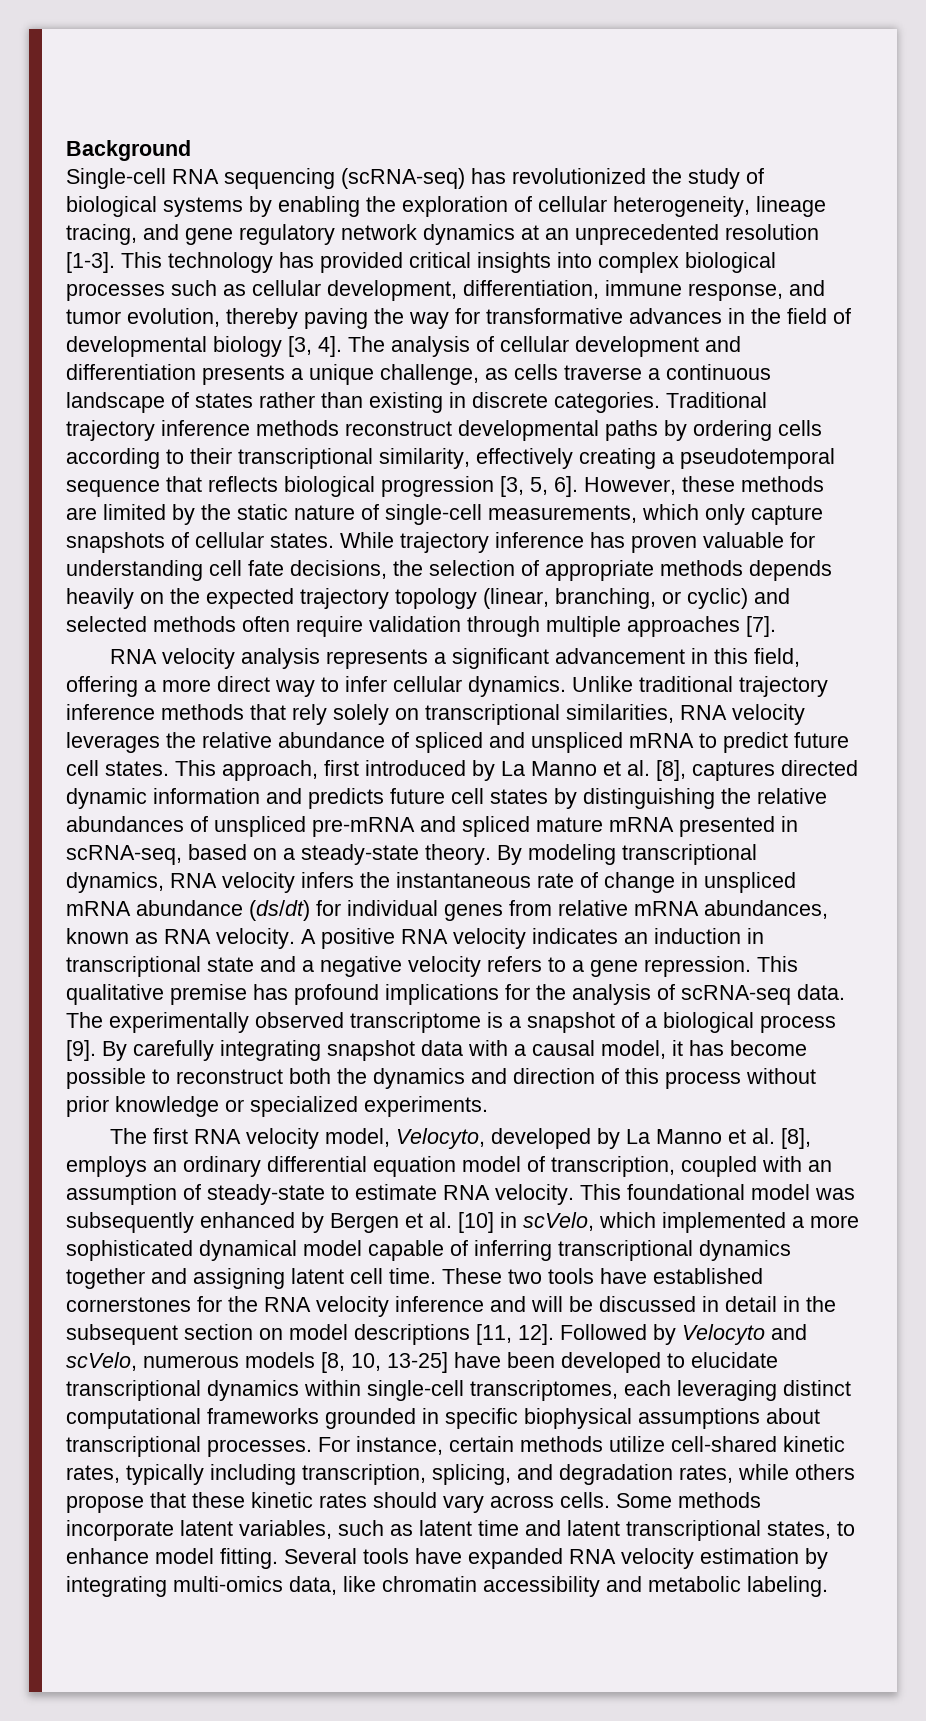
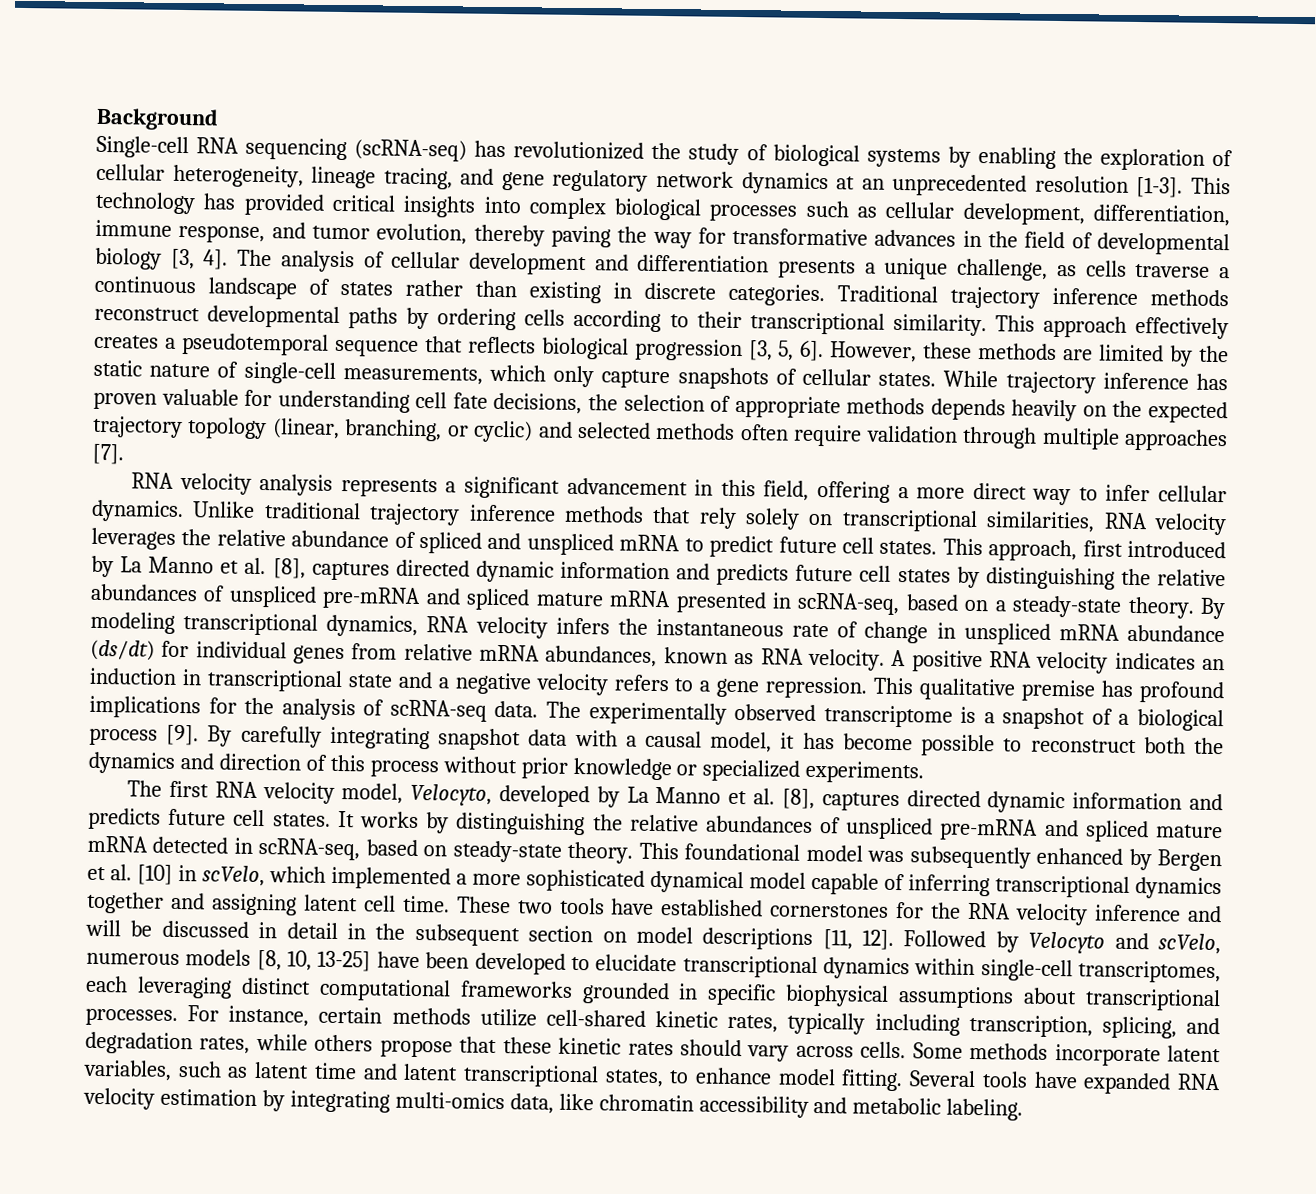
[379,448,656,469] similarity, effectively creating -> [892,313,1230,340] [94,334,159,349] similarity. This approach effectively creates
[66,1156,832,1177] [66,1184,574,1205] employs an ordinary differential equation model of transcription, coupled with an assumption of steady-state to estimate RNA velocity. -> [821,790,1224,814] [88,807,1223,843] [87,835,634,864] captures directed dynamic information and predicts future cell states. It works by distinguishing the relative abundances of unspliced pre-mRNA and spliced mature mRNA detected in scRNA-seq, based on steady-state theory.

